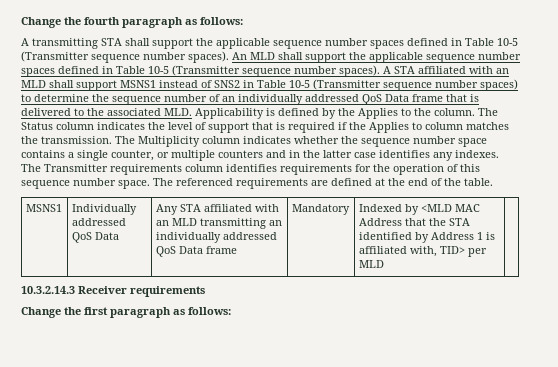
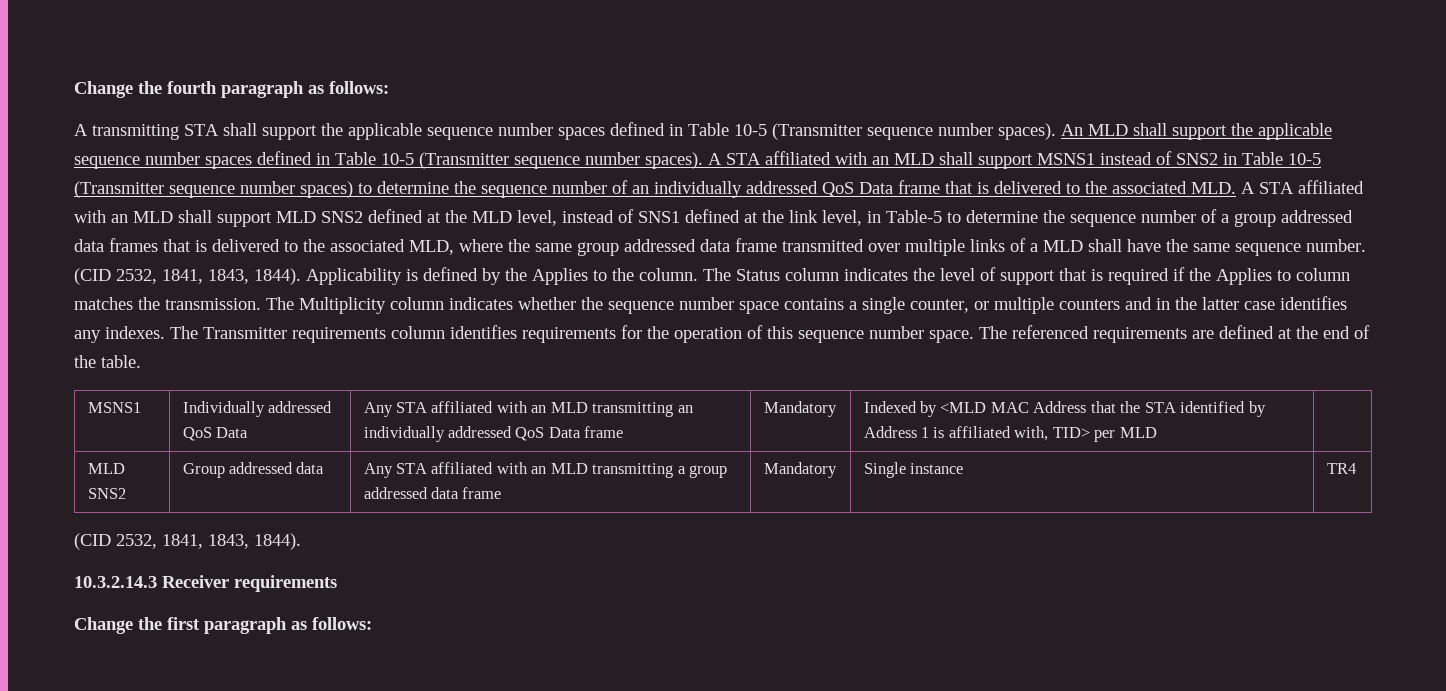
(192, 112) none -> [1241,180,1364,194] [74,209,1353,227] [74,238,1366,256] [74,268,301,285] A STA affiliated with an MLD shall support MLD SNS2 defined at the MLD level, instead of SNS1 defined at the link level, in Table-5 to determine the sequence number of a group addressed data frames that is delivered to the associated MLD, where the same group addressed data frame transmitted over multiple links of a MLD shall have the same sequence number. (CID 2532, 1841, 1843, 1844).
(384, 264) none -> [87,463,125,474] [87,488,126,499] [182,462,325,478] [363,462,728,478] [363,487,502,499] [763,462,837,478] [863,462,963,478] [1326,463,1356,474] [74,533,301,550] // MLD SNS2 | Group addressed data | Any STA affiliated with an MLD transmitting a group addressed data frame | Mandatory | Single instance | TR4 // (CID 2532, 1841, 1843, 1844).

